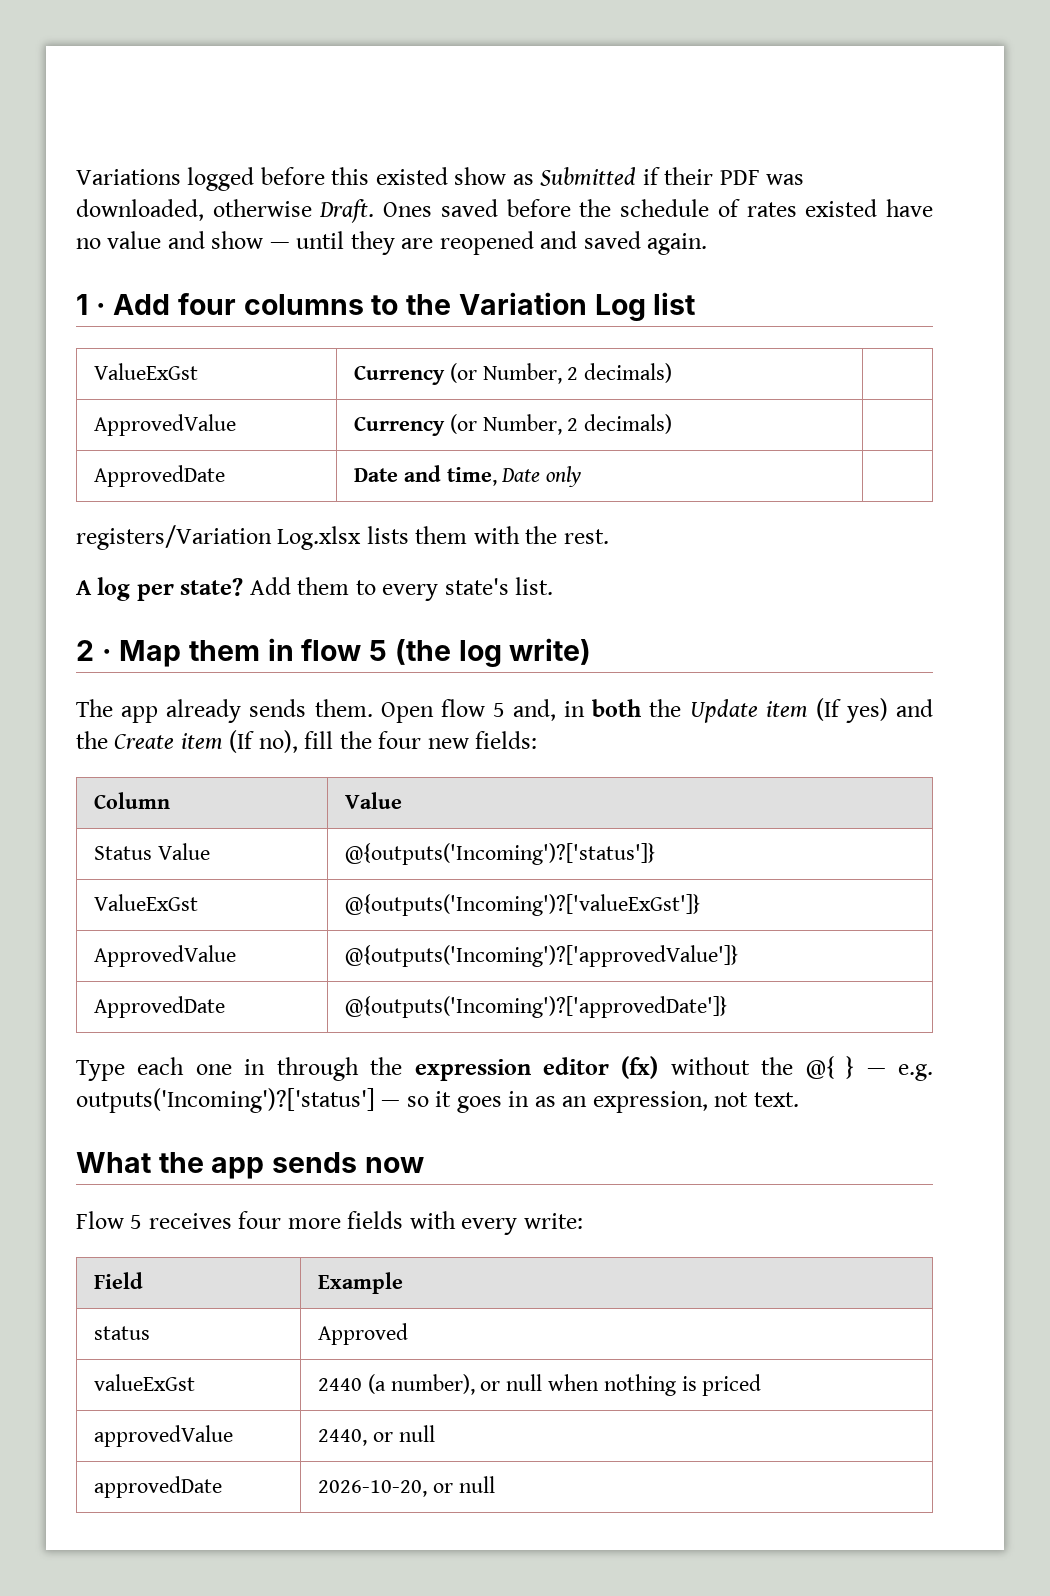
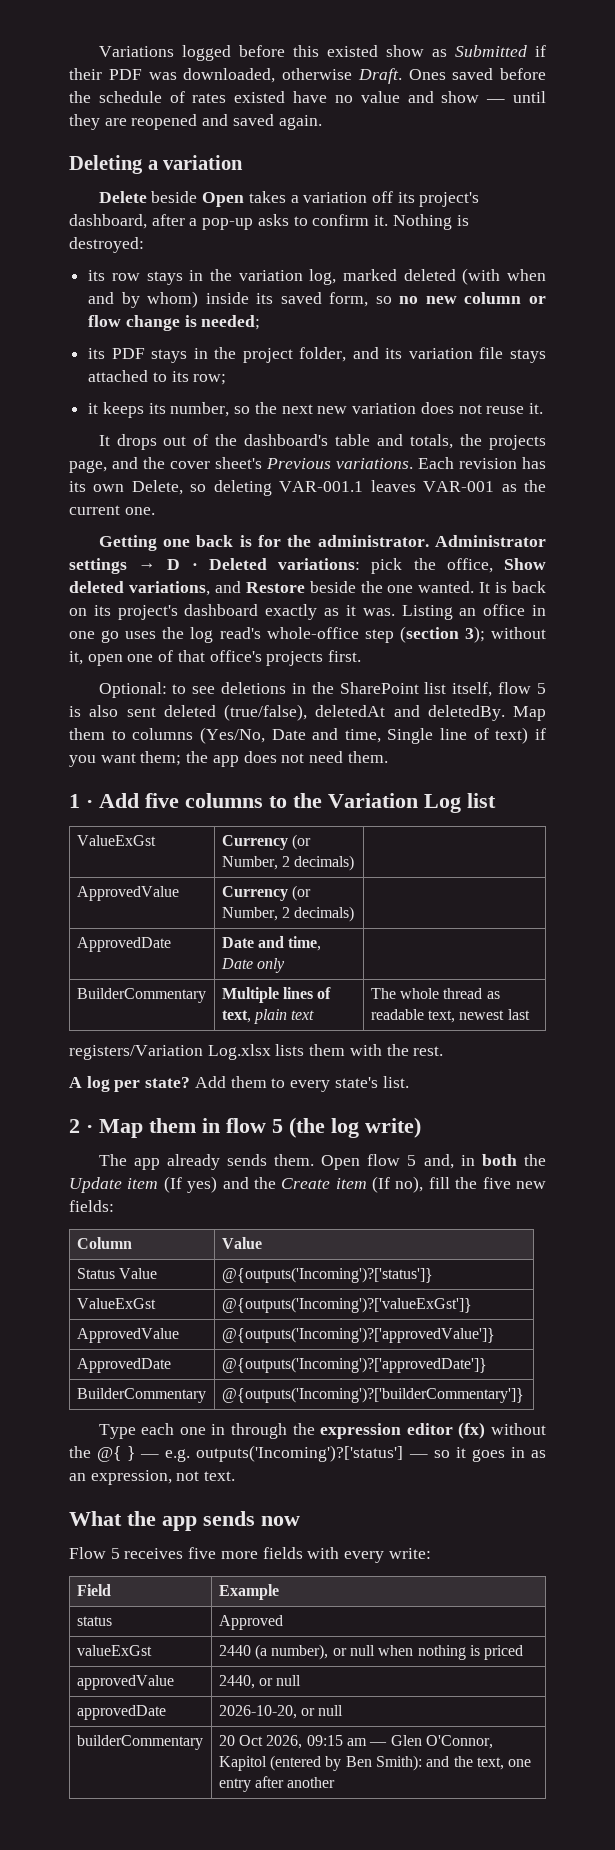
(708, 244) none -> [69,155,244,174] [98,191,480,207] [69,214,469,230] [69,237,144,253] [88,268,546,285] [88,291,546,308] [88,315,261,331] [88,347,546,363] [88,370,227,385] [88,402,543,418] [98,434,546,450] [69,457,546,473] [69,480,546,496] [69,505,155,515] [98,535,546,551] [69,558,546,574] [69,581,546,596] [69,604,546,620] [69,626,546,643] [69,650,362,666] [98,682,546,698] [69,704,546,721] [69,727,546,744] [69,751,388,767] // Deleting a variation // Delete beside Open takes a variation off its project's dashboard, after a pop-up asks to confirm it. Nothing is destroyed: // its row stays in the variation log, marked deleted (with when and by whom) inside its saved form, so no new column or flow change is needed; // its PDF stays in the project folder, and its variation file stays attached to its row; // it keeps its number, so the next new variation does not reuse it. // It drops out of the dashboard's table and totals, the projects page, and the cover sheet's Previous variations. Each revision has its own Delete, so deleting VAR-001.1 leaves VAR-001 as the current one. // Getting one back is for the administrator. Administrator settings → D · Deleted variations: pick the office, Show deleted variations, and Restore beside the one wanted. It is back on its project's dashboard exactly as it was. Listing an office in one go uses the log read's whole-office step (section 3); without it, open one of that office's projects first. // Optional: to see deletions in the SharePoint list itself, flow 5 is also sent deleted (true/false), deletedAt and deletedBy. Map them to columns (Yes/No, Date and time, Single line of text) if you want them; the app does not need them.
[178,293,237,315] four -> [145,793,179,808] five
(582, 476) none -> [76,988,206,1003] [221,987,332,1003] [221,1009,315,1024] [370,988,500,999] [370,1009,530,1023] // BuilderCommentary | Multiple lines of text, plain text | The whole thread as readable text, newest last
[378,731,422,749] four -> [482,1177,511,1189] five
(729, 1007) none -> [76,1388,206,1403] [221,1387,524,1403] // BuilderCommentary | @{outputs('Incoming')?['builderCommentary']}
[238,1211,282,1229] four -> [188,1547,217,1559] five
(495, 1484) none -> [76,1735,203,1750] [218,1735,494,1749] [218,1755,532,1771] [218,1776,336,1792] // builderCommentary | 20 Oct 2026, 09:15 am — Glen O'Connor, Kapitol (entered by Ben Smith): and the text, one entry after another

